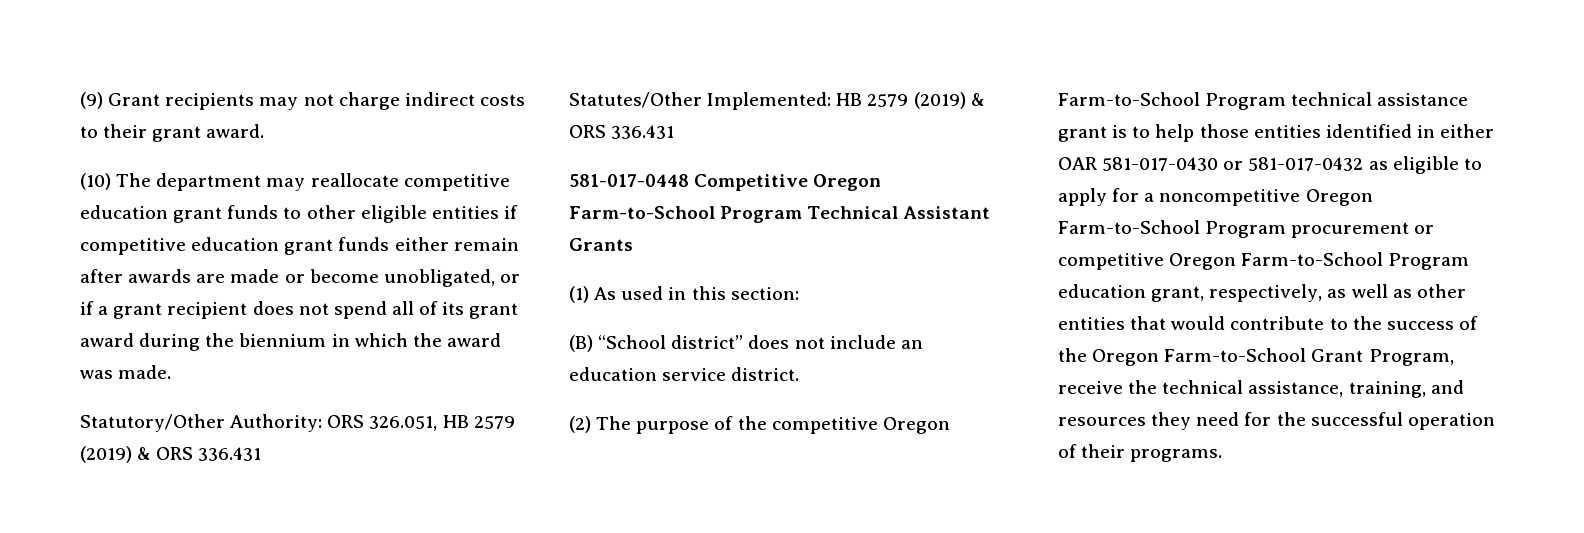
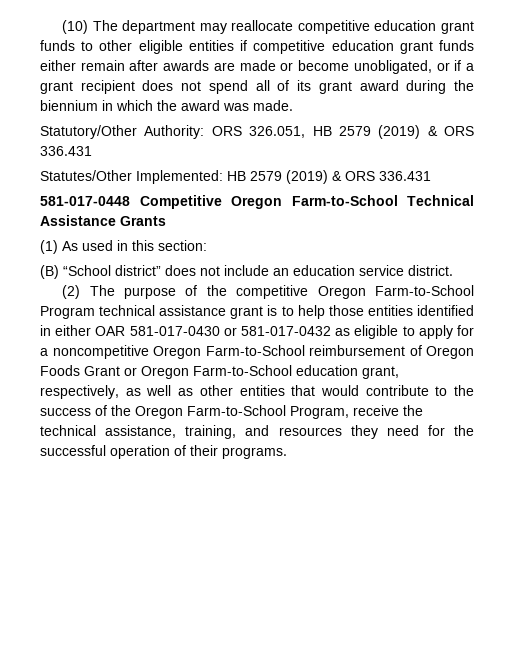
[80,92,525,110] [80,124,265,142] (9) Grant recipients may not charge indirect costs to their grant award. // -> (62, 27) none
[720,206,991,223] Program Technical Assistant -> [407,195,474,206] [40,215,116,226] Technical Assistance
[1205,221,1435,238] [1058,252,1470,270] Program procurement or competitive Oregon Farm-to-School Program -> [309,345,474,359] [40,365,292,379] reimbursement of Oregon Foods Grant or Oregon Farm-to-School
[1311,349,1364,362] Grant -> (286, 410) none

